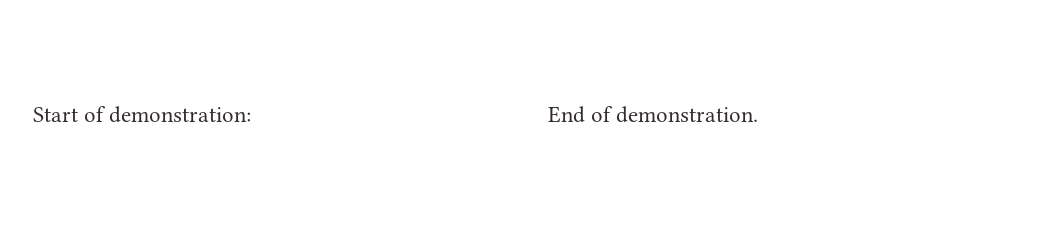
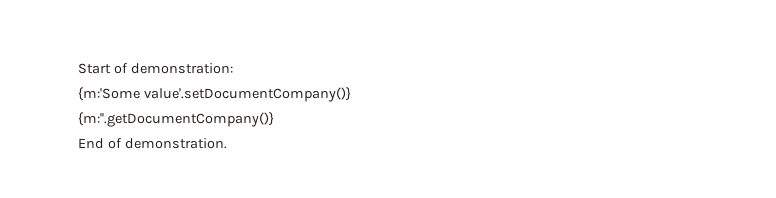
(252, 114) none -> [78,87,351,102] [78,112,274,127] // {m:'Some value'.setDocumentCompany()} // {m:''.getDocumentCompany()}

